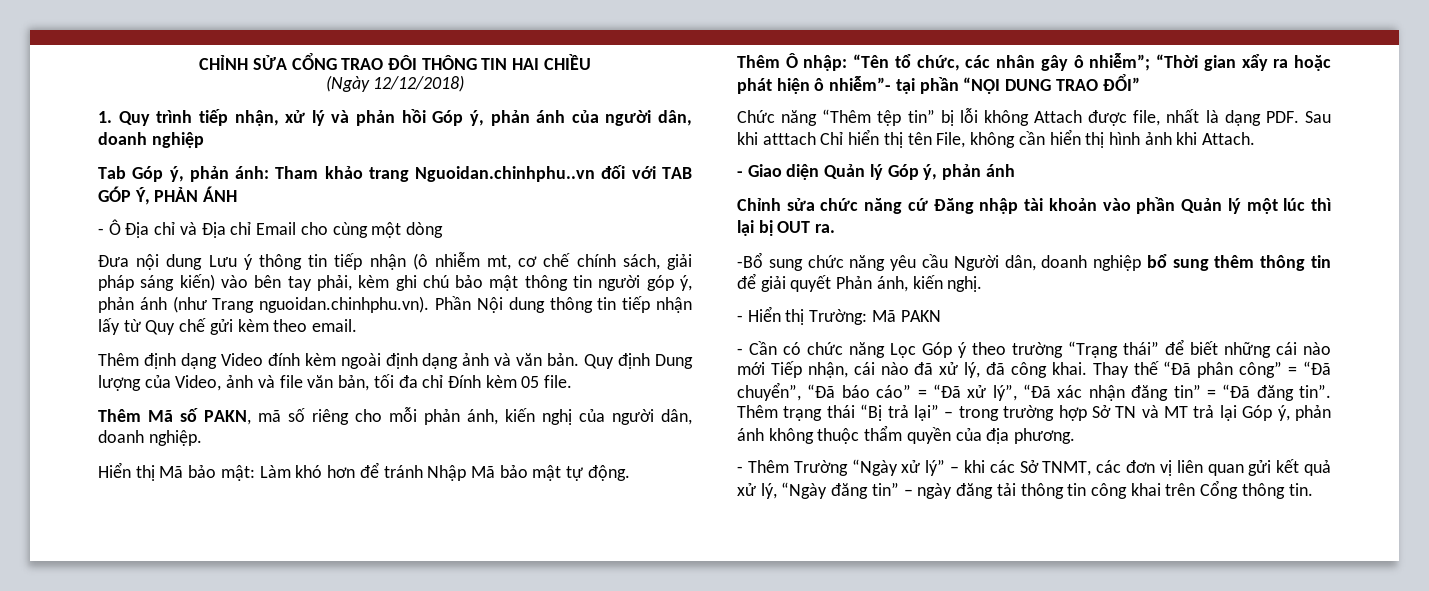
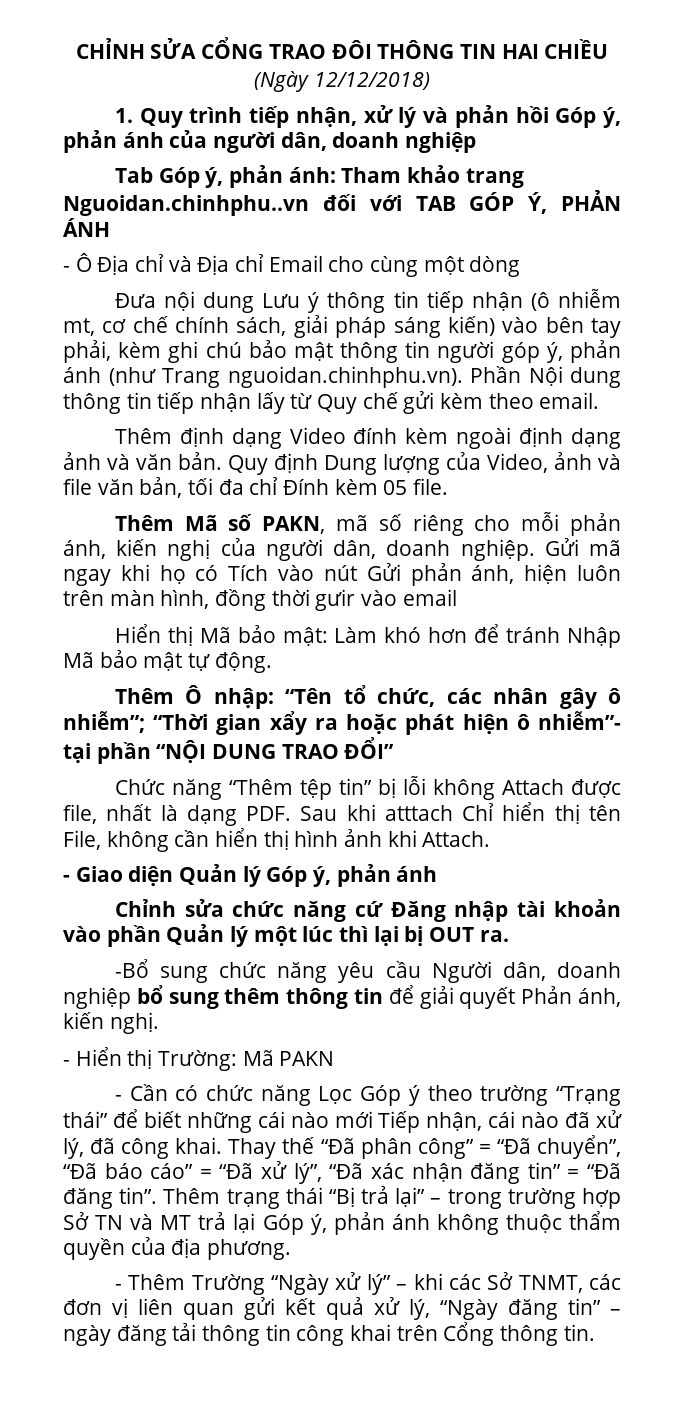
(202, 438) none -> [544,538,621,556] [63,563,621,586] [63,589,457,611] Gửi mã ngay khi họ có Tích vào nút Gửi phản ánh, hiện luôn trên màn hình, đồng thời gưir vào email

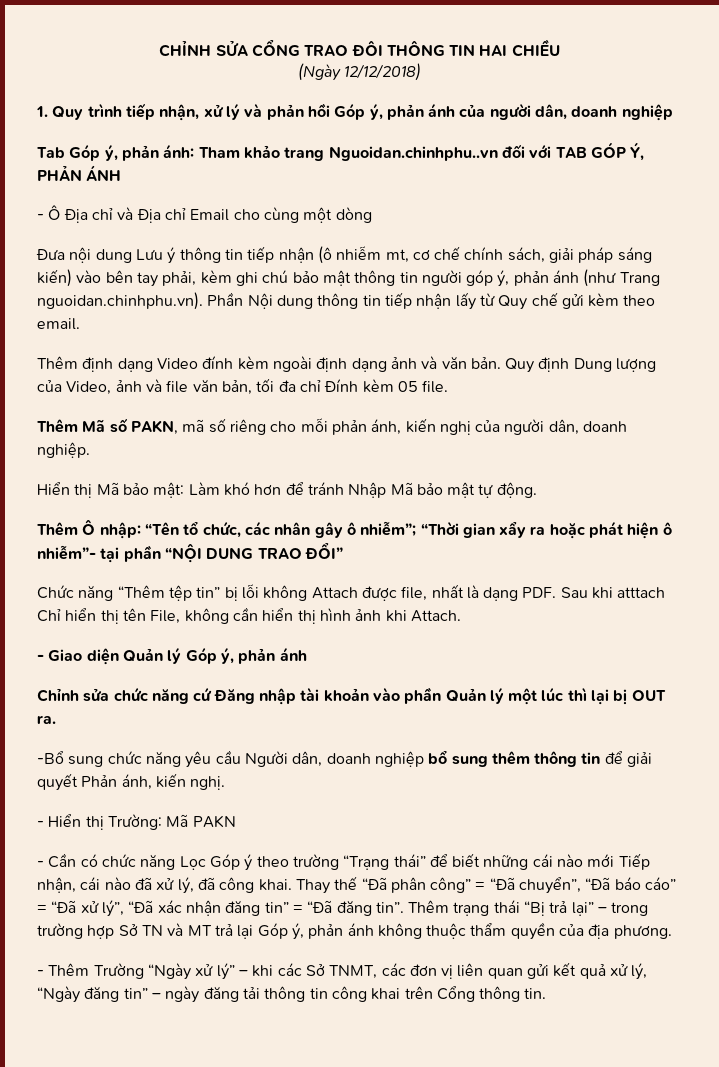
[544,538,621,556] [63,563,621,586] [63,589,457,611] Gửi mã ngay khi họ có Tích vào nút Gửi phản ánh, hiện luôn trên màn hình, đồng thời gưir vào email -> (90, 450) none

